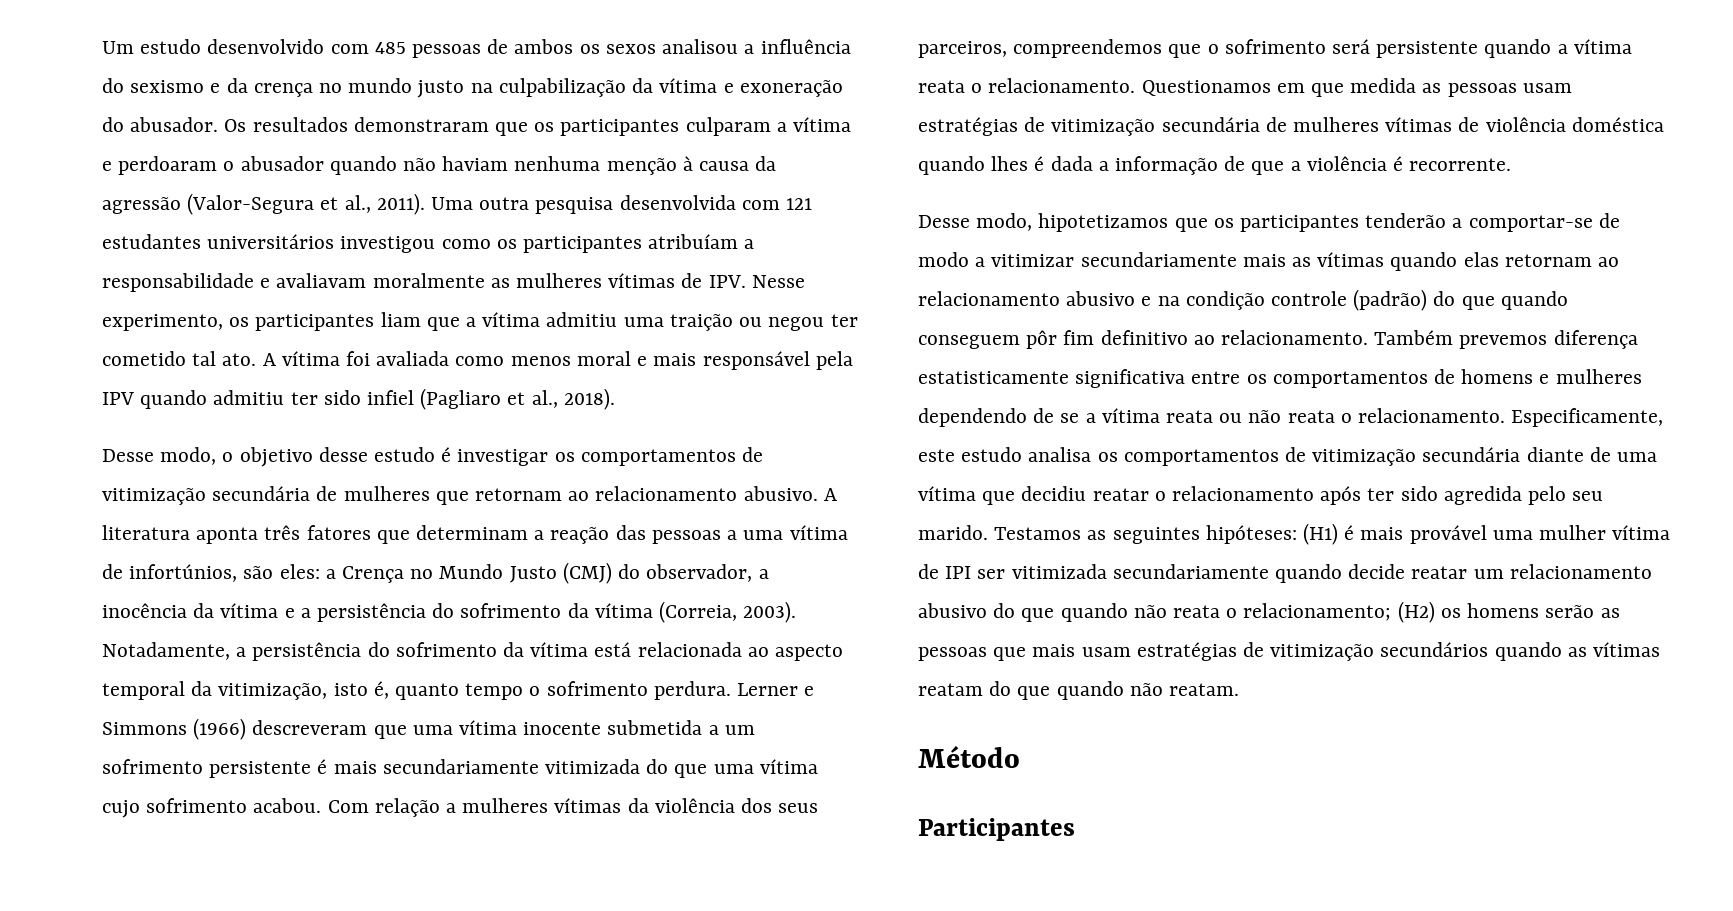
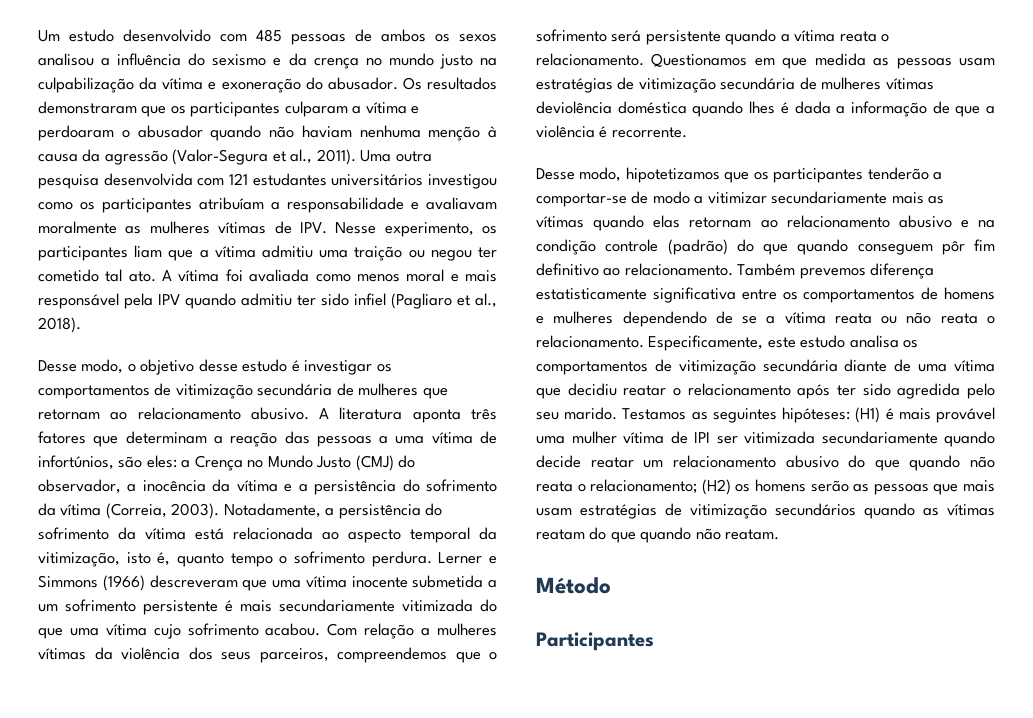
[1458,117,1566,132] de violência -> [536,101,612,114] deviolência

